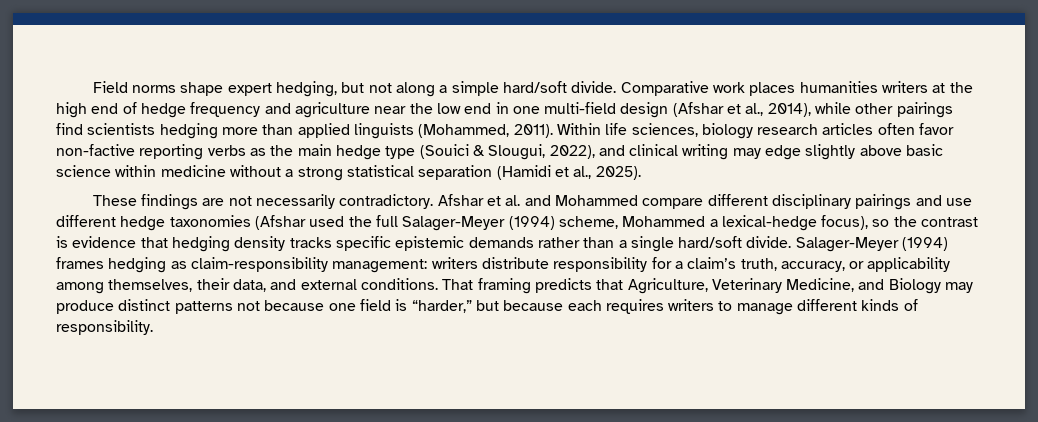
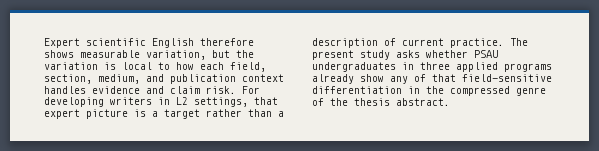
[92,81,973,97] [56,102,953,118] [56,123,955,139] [56,144,944,160] [56,165,641,181] [92,194,972,210] [56,215,979,231] [56,236,949,252] [56,257,951,273] [56,278,974,294] [56,299,918,315] [56,320,153,335] Field norms shape expert hedging, but not along a simple hard/soft divide. Comparative work places humanities writers at the high end of hedge frequency and agriculture near the low end in one multi-field design (Afshar et al., 2014), while other pairings find scientists hedging more than applied linguists (Mohammed, 2011). Within life sciences, biology research articles often favor non-factive reporting verbs as the main hedge type (Souici & Slougui, 2022), and clinical writing may edge slightly above basic science within medicine without a strong statistical separation (Hamidi et al., 2025). // These findings are not necessarily contradictory. Afshar et al. and Mohammed compare different disciplinary pairings and use different hedge taxonomies (Afshar used the full Salager-Meyer (1994) scheme, Mohammed a lexical-hedge focus), so the contrast is evidence that hedging density tracks specific epistemic demands rather than a single hard/soft divide. Salager-Meyer (1994) frames hedging as claim-responsibility management: writers distribute responsibility for a claim’s truth, accuracy, or applicability among themselves, their data, and external conditions. That framing predicts that Agriculture, Veterinary Medicine, and Biology may produce distinct patterns not because one field is “harder,” but because each requires writers to manage different kinds of responsibility. -> [44,38,254,48] [44,50,254,60] [44,62,266,72] [44,74,284,84] [44,86,260,94] [44,97,278,107] [44,109,284,119] [312,38,528,48] [312,50,498,60] [312,62,552,72] [312,74,552,84] [312,86,546,96] [312,98,450,106] Expert scientific English therefore shows measurable variation, but the variation is local to how each field, section, medium, and publication context handles evidence and claim risk. For developing writers in L2 settings, that expert picture is a target rather than a description of current practice. The present study asks whether PSAU undergraduates in three applied programs already show any of that field-sensitive differentiation in the compressed genre of the thesis abstract.

